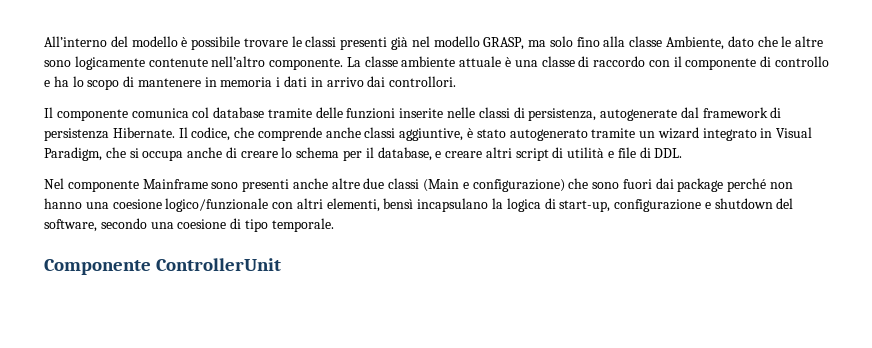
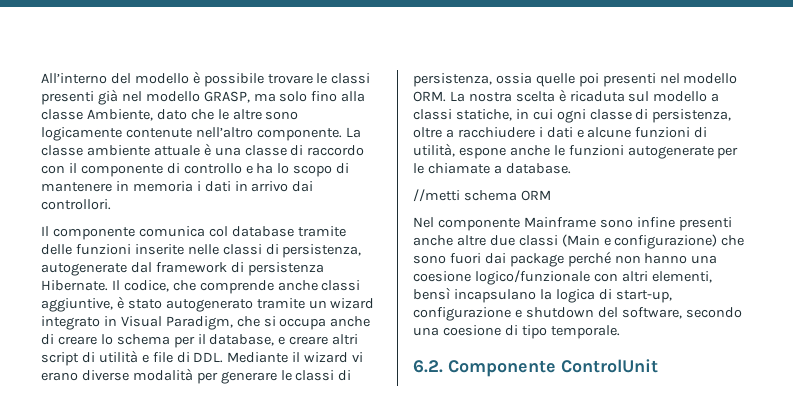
(683, 153) none -> [227,352,364,363] [41,368,352,384] [413,73,738,87] [413,89,720,102] [413,109,732,123] [413,127,708,138] [413,143,739,159] [413,163,571,174] [413,189,551,202] Mediante il wizard vi erano diverse modalità per generare le classi di persistenza, ossia quelle poi presenti nel modello ORM. La nostra scelta è ricaduta sul modello a classi statiche, in cui ogni classe di persistenza, oltre a racchiudere i dati e alcune funzioni di utilità, espone anche le funzioni autogenerate per le chiamate a database. // //metti schema ORM
(239, 185) none -> [636,217,675,228] infine
[44,258,282,275] Componente ControllerUnit -> [413,359,658,377] 6.2. Componente ControlUnit

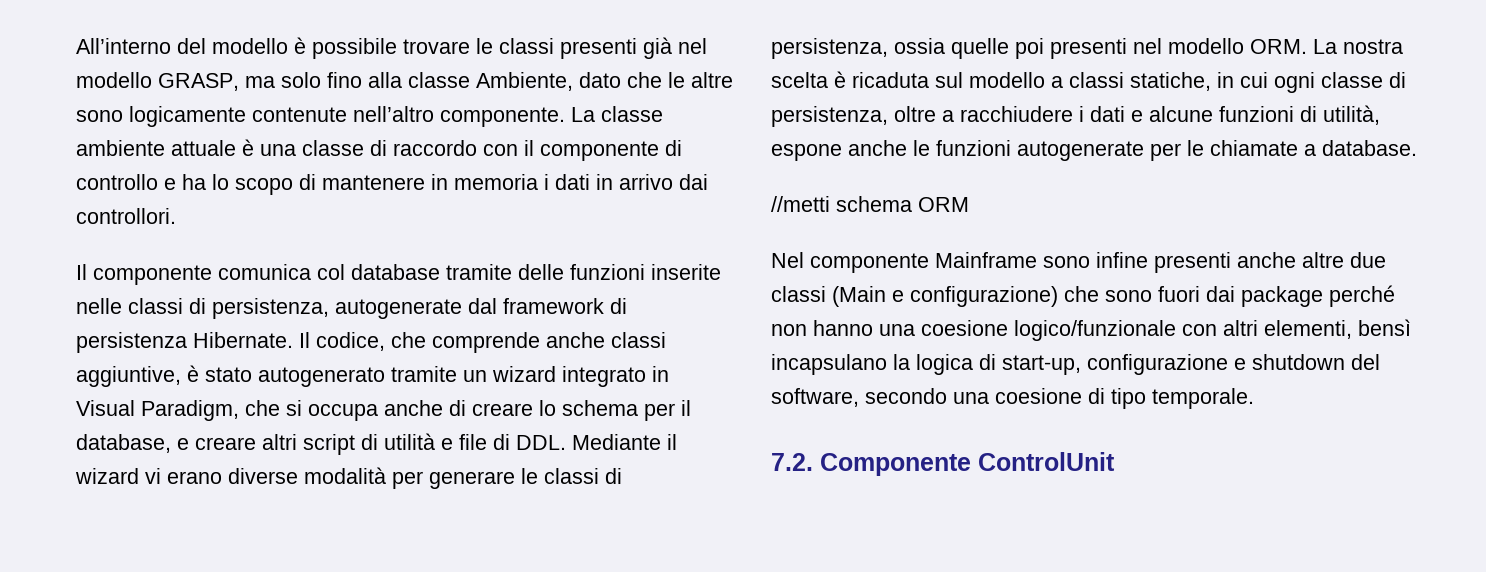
[413,360,443,373] 6.2. -> [771,453,813,471] 7.2.

